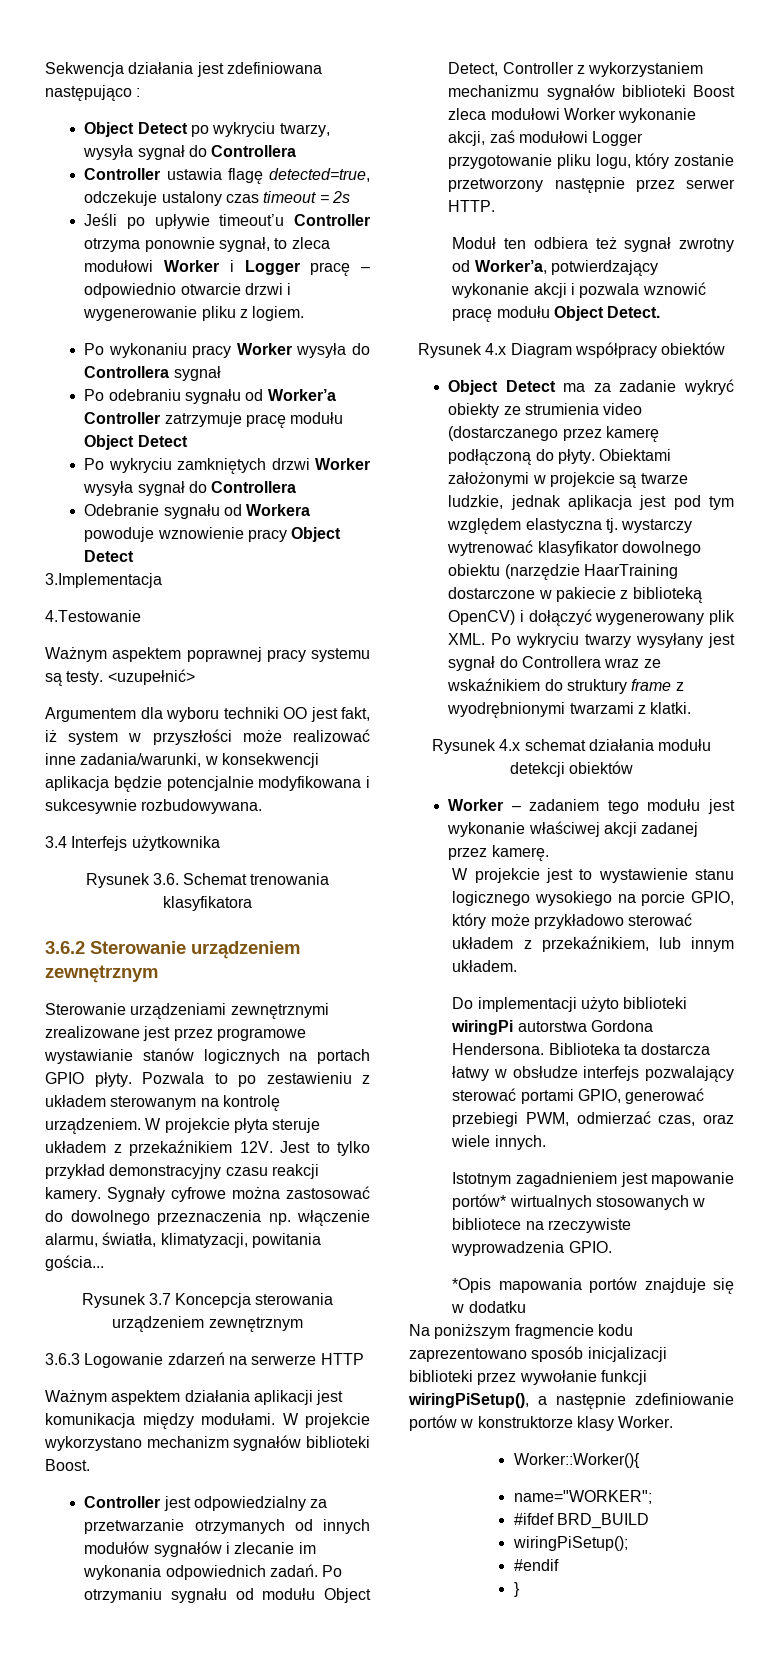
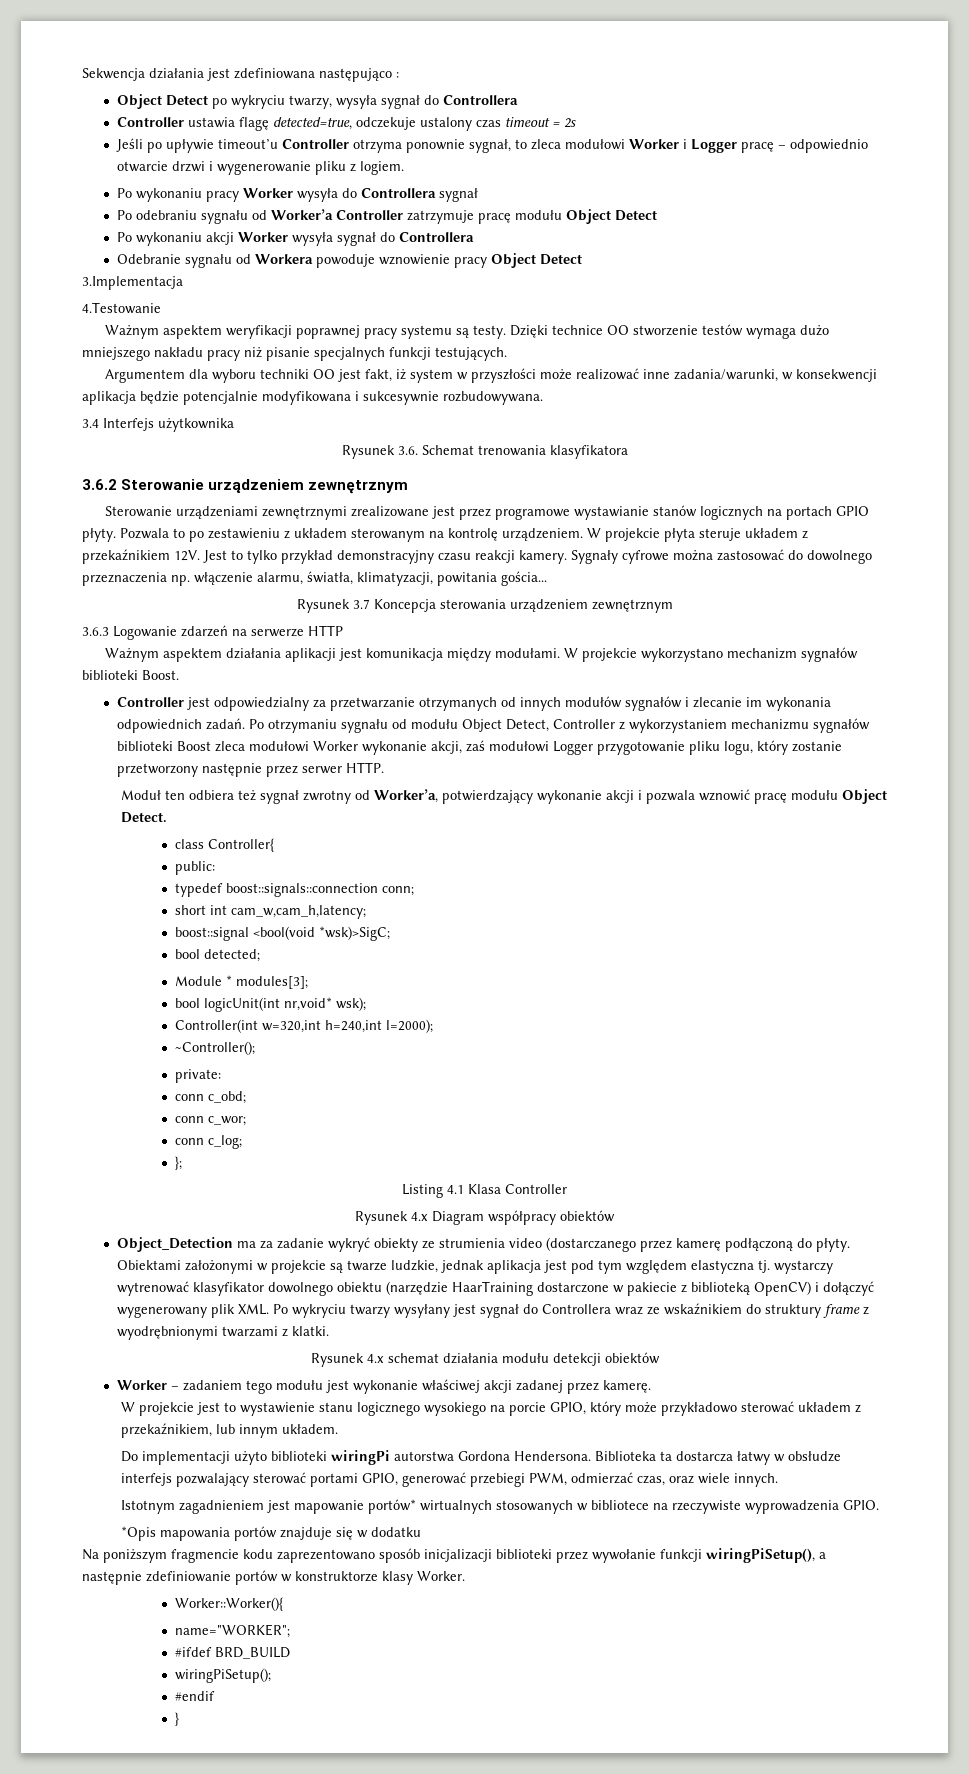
[108,458,310,474] wykryciu zamkniętych drzwi -> [136,232,235,246] wykonaniu akcji
(182, 654) none -> [226,325,293,339] weryfikacji
[107,669,195,685] <uzupełnić> -> [510,324,830,339] [82,347,507,361] Dzięki technice OO stworzenie testów wymaga dużo mniejszego nakładu pracy niż pisanie specjalnych funkcji testujących.
(661, 312) none -> [175,838,275,852] [175,861,216,875] [175,883,415,897] [175,905,367,919] [175,926,391,941] [175,949,261,962] [175,975,309,989] [175,997,367,1012] [175,1019,434,1033] [175,1041,256,1055] [175,1069,222,1083] [175,1091,247,1104] [175,1116,247,1126] [175,1135,243,1149] [175,1156,183,1170] [402,1184,567,1198] // class Controller{ // public: // typedef boost::signals::connection conn; // short int cam_w,cam_h,latency; // boost::signal <bool(void *wsk)>SigC; // bool detected; // Module * modules[3]; // bool logicUnit(int nr,void* wsk); // Controller(int w=320,int h=240,int l=2000); // ~Controller(); // private: // conn c_obd; // conn c_wor; // conn c_log; // }; // Listing 4.1 Klasa Controller
[448,380,556,395] Object Detect -> [117,1237,234,1252] Object_Detection

